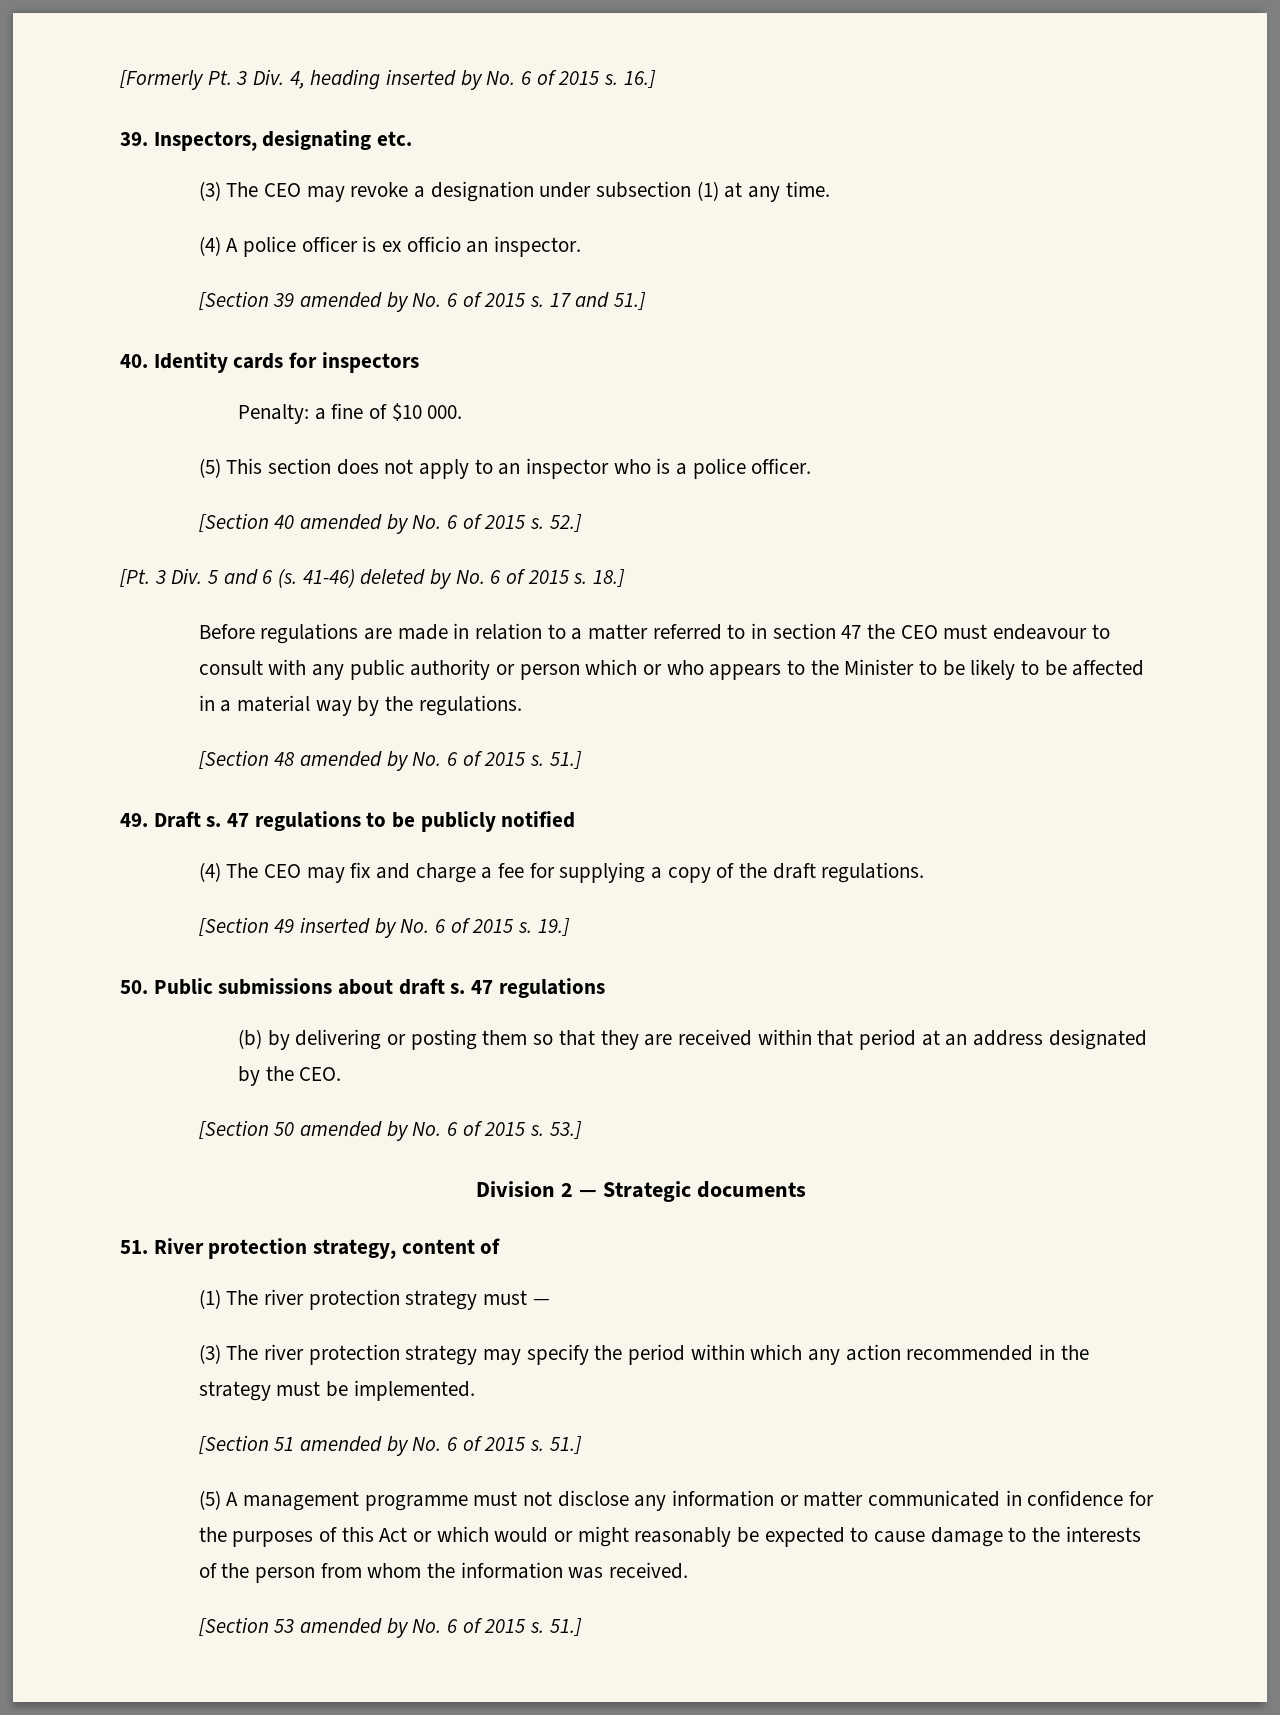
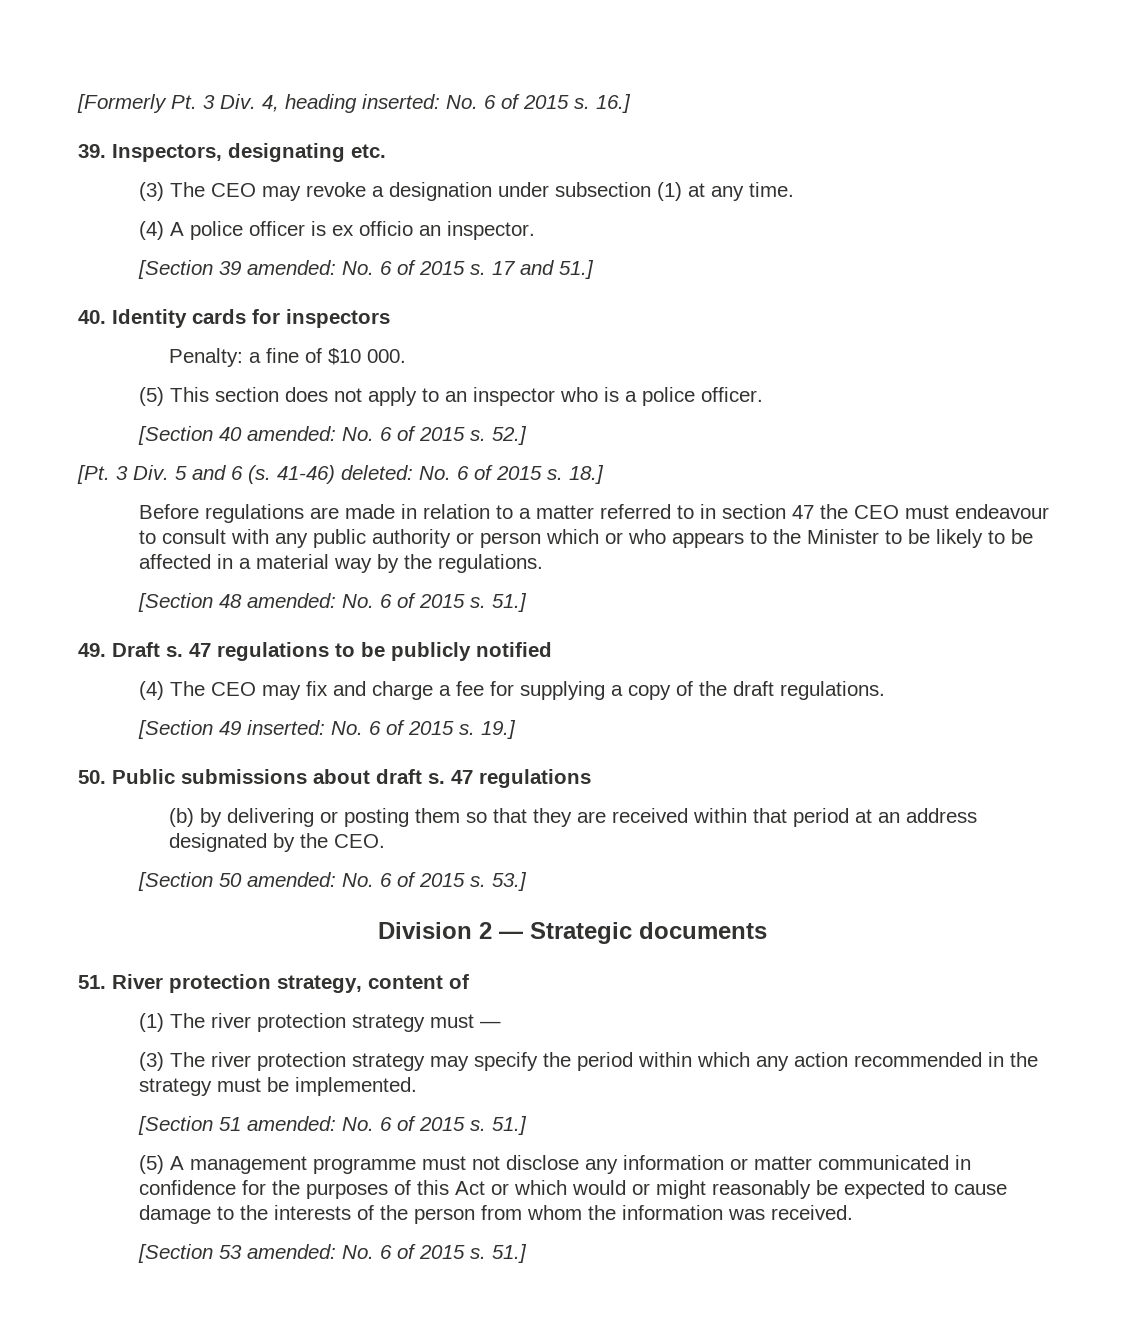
[386,69,483,90] inserted by -> [362,94,440,109] inserted:
[300,292,409,312] amended by -> [246,260,336,275] amended:
[300,514,409,534] amended by -> [246,426,336,441] amended:
[360,569,453,589] deleted by -> [341,465,413,480] deleted:
[300,751,409,771] amended by -> [246,593,336,608] amended:
[300,917,397,938] inserted by -> [246,720,325,735] inserted:
[300,1121,409,1141] amended by -> [246,872,336,887] amended:
[300,1436,409,1456] amended by -> [246,1116,336,1131] amended:
[300,1618,409,1638] amended by -> [246,1244,336,1259] amended:

